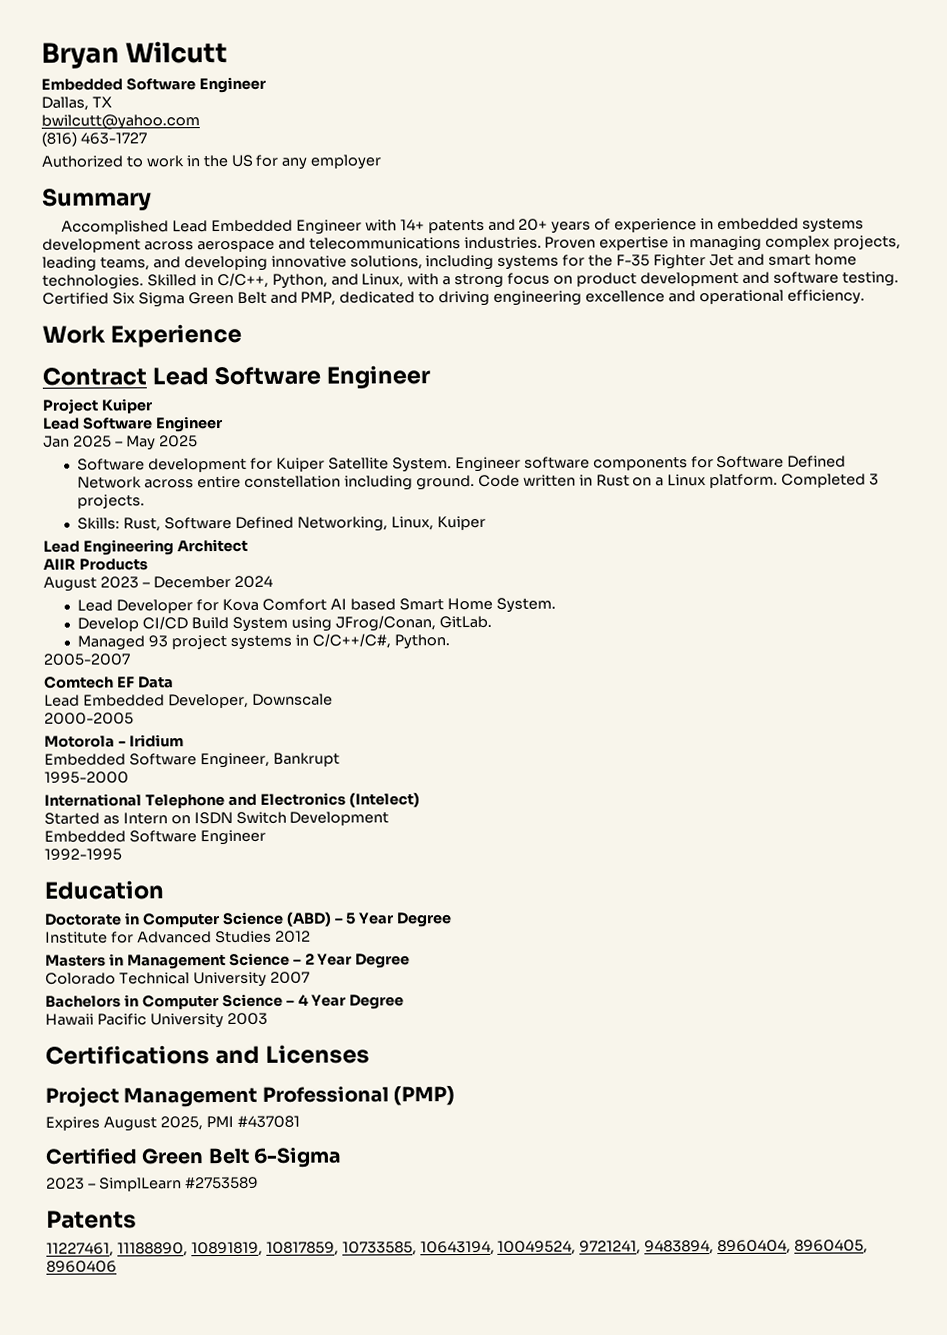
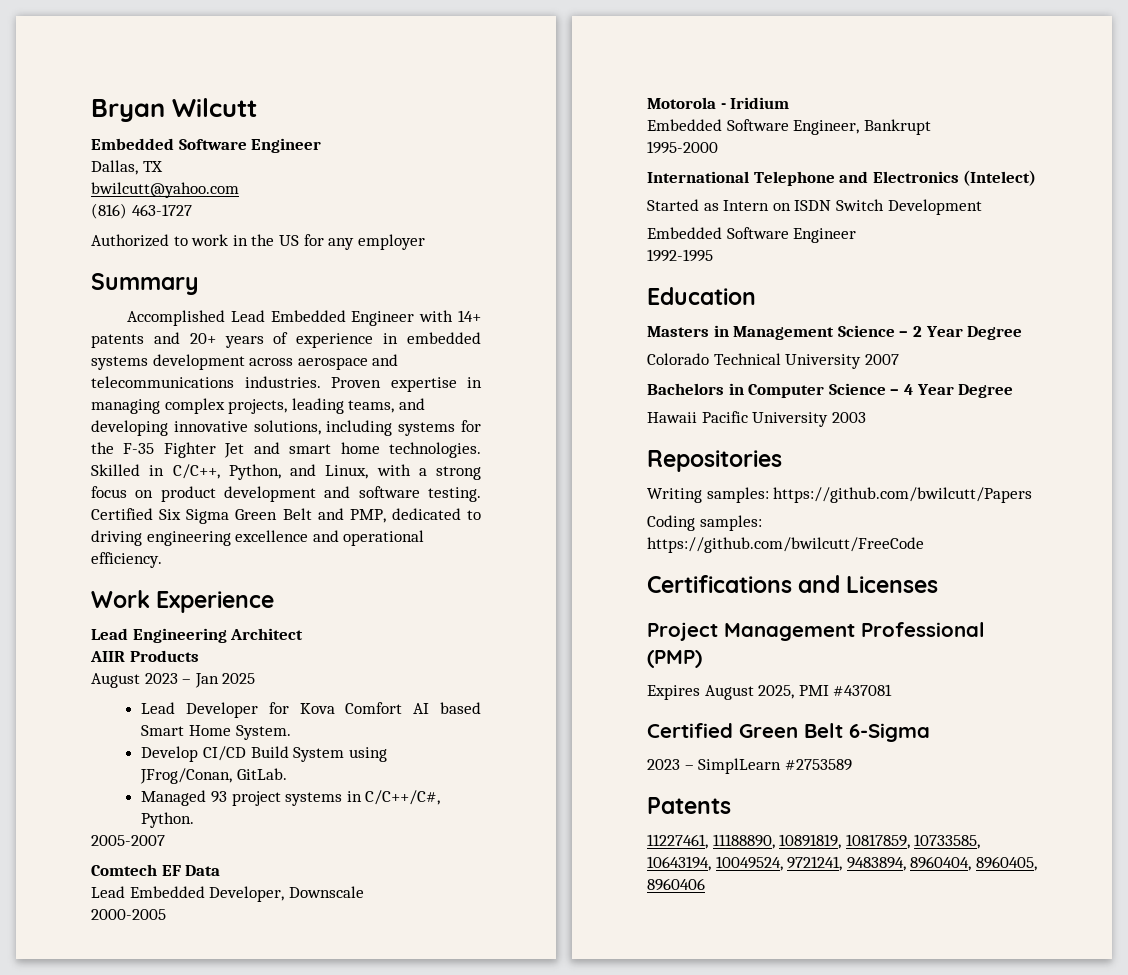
[42,365,432,389] [42,398,152,414] [42,416,223,433] [43,435,198,451] [77,455,847,473] [77,473,880,491] [77,494,146,509] [77,515,486,532] // Contract Lead Software Engineer // Project Kuiper // Lead Software Engineer // Jan 2025 – May 2025 // Software development for Kuiper Satellite System. Engineer software components for Software Defined Network across entire constellation including ground. Code written in Rust on a Linux platform. Completed 3 projects. // Skills: Rust, Software Defined Networking, Linux, Kuiper -> (275, 602) none
[152,575,273,589] December 2024 -> [194,673,256,688] Jan 2025
[44,911,453,928] [45,930,311,944] // Doctorate in Computer Science (ABD) – 5 Year Degree // Institute for Advanced Studies 2012 -> (756, 296) none
(268, 1018) none -> [647,450,782,472] [647,487,1033,503] [647,515,762,531] [647,537,924,553] // Repositories // Writing samples: https://github.com/bwilcutt/Papers // Coding samples: https://github.com/bwilcutt/FreeCode

